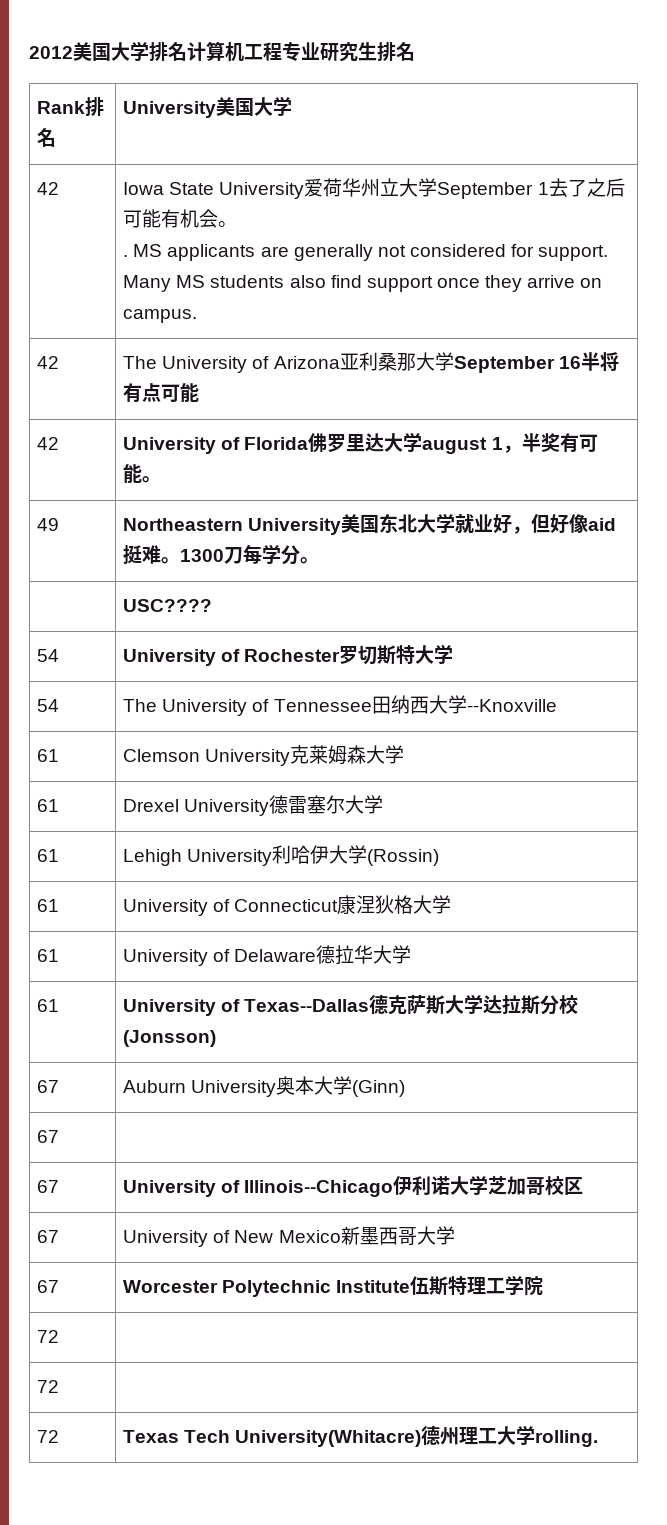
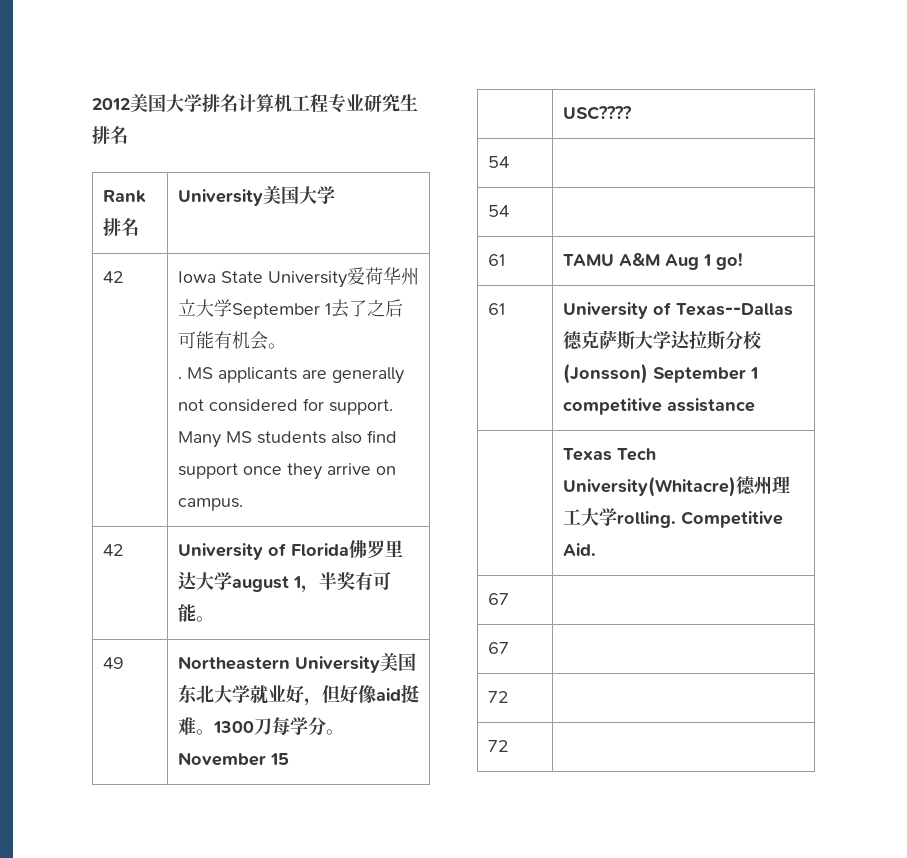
[37,356,60,369] [123,352,619,373] [123,383,200,402] // 42 | The University of Arizona亚利桑那大学September 16半将有点可能 -> (243, 504) none
(320, 560) none -> [177,752,289,766] November 15
[123,644,454,666] [37,699,60,712] [123,695,557,716] [37,749,60,762] [123,745,405,766] [37,799,60,812] [123,795,384,816] [37,849,60,862] [123,845,440,866] [37,899,60,912] [123,895,452,916] [37,949,60,962] [123,945,412,966] University of Rochester罗切斯特大学 // 54 | The University of Tennessee田纳西大学--Knoxville // 61 | Clemson University克莱姆森大学 // 61 | Drexel University德雷塞尔大学 // 61 | Lehigh University利哈伊大学(Rossin) // 61 | University of Connecticut康涅狄格大学 // 61 | University of Delaware德拉华大学 -> [487,205,509,217] [487,254,505,266] [562,253,743,270] // 54 | // 61 | TAMU A&M Aug 1 go!
[37,1080,60,1093] [123,1076,406,1097] [37,1130,60,1143] [37,1180,60,1193] [123,1175,584,1197] [37,1230,60,1243] [123,1226,455,1247] [37,1280,60,1293] [123,1275,544,1297] [37,1330,60,1343] [37,1380,60,1393] [37,1430,60,1443] // 67 | Auburn University奥本大学(Ginn) // 67 | // 67 | University of Illinois--Chicago伊利诺大学芝加哥校区 // 67 | University of New Mexico新墨西哥大学 // 67 | Worcester Polytechnic Institute伍斯特理工学院 // 72 | // 72 | // 72 -> [652,367,758,383] [562,398,755,415] September 1 competitive assistance //
(599, 1438) none -> [680,511,783,528] [562,543,596,556] [487,593,509,605] [487,642,509,654] [487,691,508,703] [487,740,508,752] Competitive Aid. // 67 | // 67 | // 72 | // 72 |

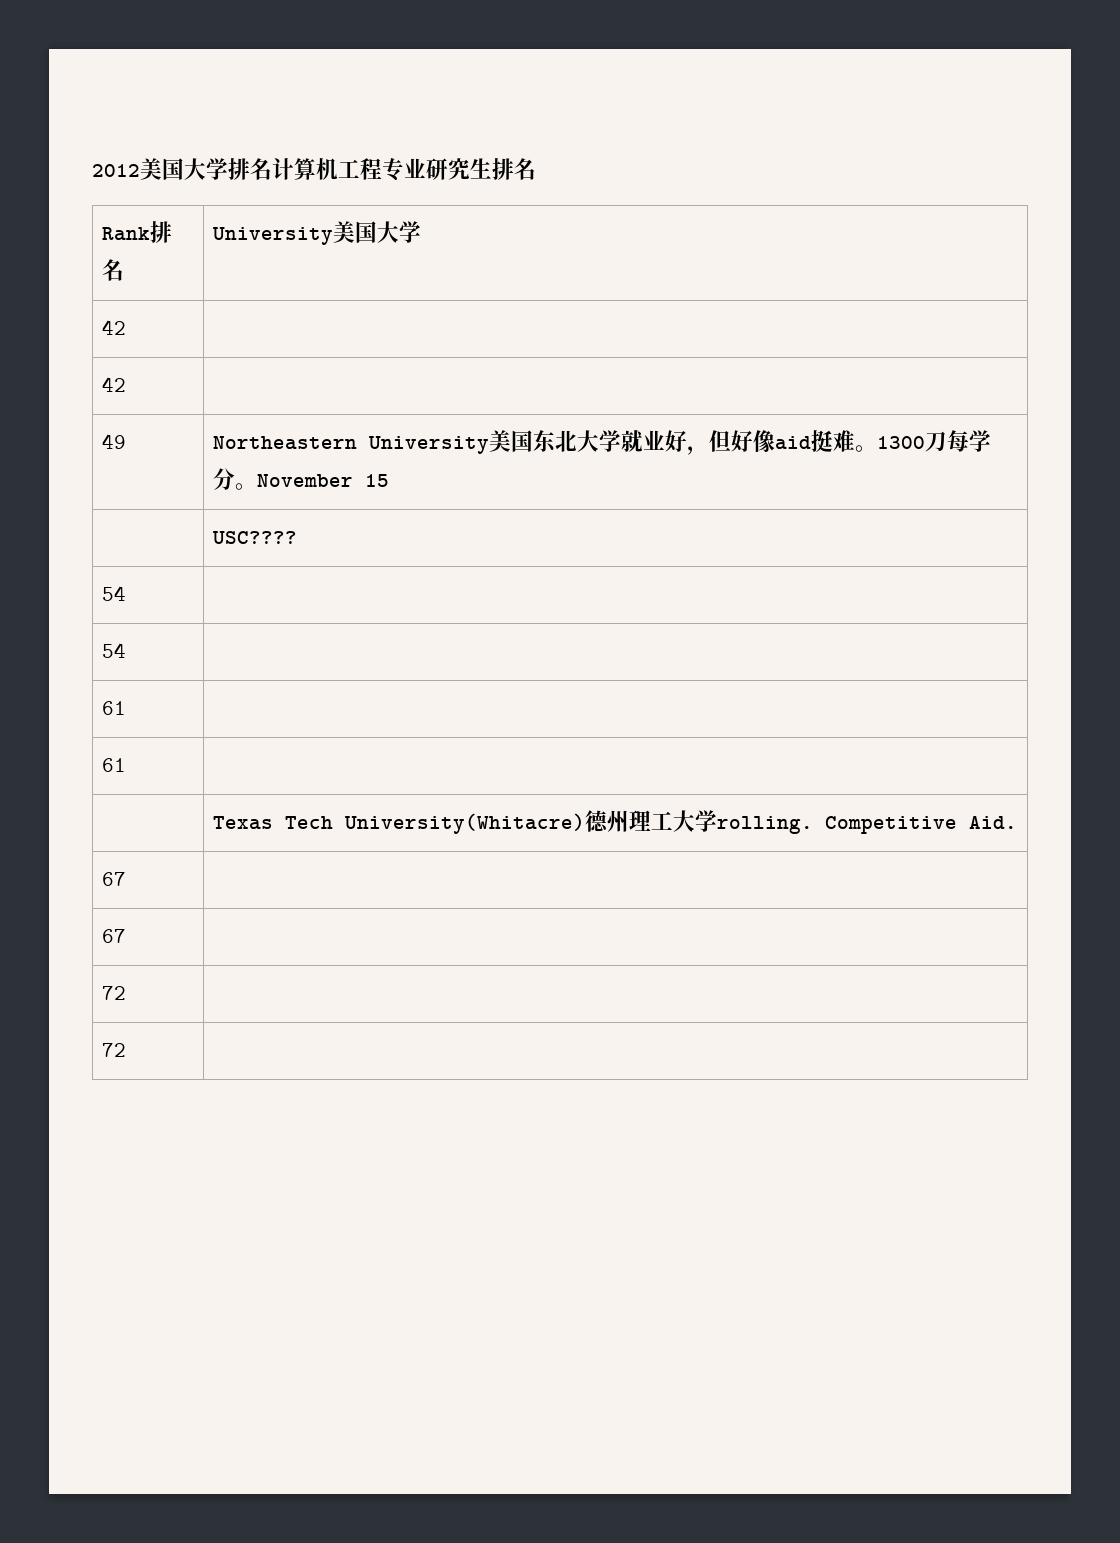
[177,267,419,288] [177,299,403,319] [177,331,286,350] [177,367,404,384] [177,398,393,415] [177,430,397,448] [177,463,396,480] [177,498,243,511] [102,544,123,556] [177,540,403,560] [177,571,391,593] [177,604,214,622] Iowa State University爱荷华州立大学September 1去了之后可能有机会。 // . MS applicants are generally not considered for support. Many MS students also find support once they arrive on campus. // 42 | University of Florida佛罗里达大学august 1，半奖有可能。 -> [102,377,127,392] // 42 |
[562,253,743,270] [487,303,505,315] [562,302,793,319] [562,330,762,350] [562,363,758,384] [562,398,755,415] TAMU A&M Aug 1 go! // 61 | University of Texas--Dallas德克萨斯大学达拉斯分校(Jonsson) September 1 competitive assistance -> [102,758,127,772] // 61 |

